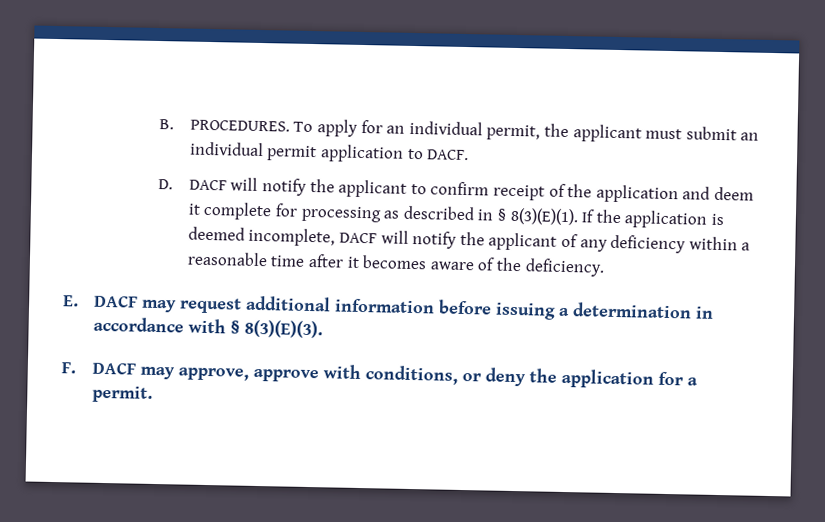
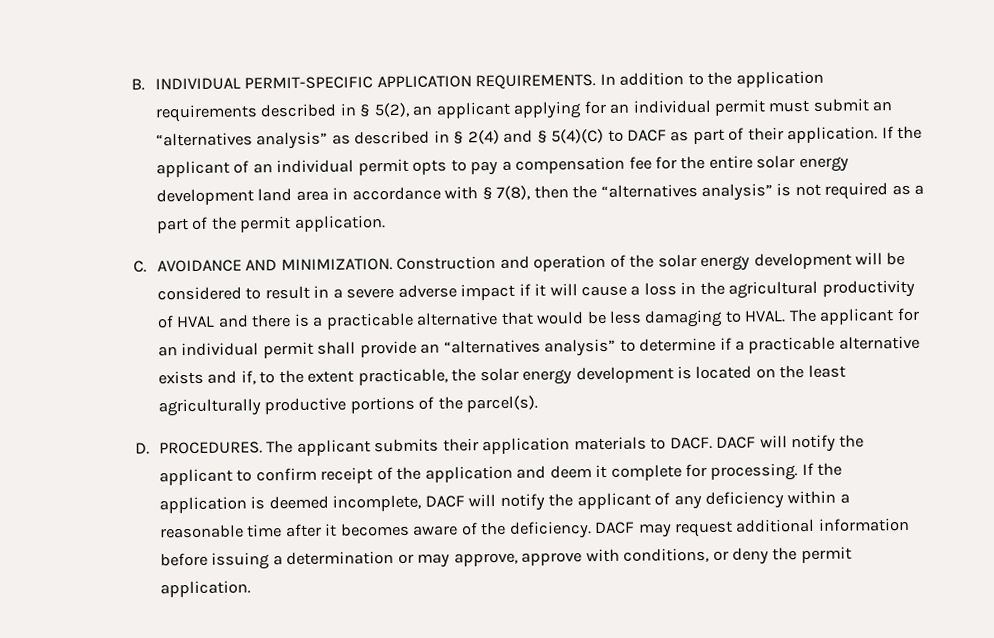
[189,119,760,143] [189,141,405,163] PROCEDURES. To apply for an individual permit, the applicant must submit an individual permit application -> [154,70,824,91] [154,98,893,123] [155,125,923,150] [155,155,849,178] [155,182,925,206] [155,215,386,234] [133,252,906,273] [156,279,915,301] [156,307,920,330] [157,335,920,359] [157,364,846,386] [157,395,539,417] [135,436,647,456] INDIVIDUAL PERMIT-SPECIFIC APPLICATION REQUIREMENTS. In addition to the application requirements described in § 5(2), an applicant applying for an individual permit must submit an “alternatives analysis” as described in § 2(4) and § 5(4)(C) to DACF as part of their application. If the applicant of an individual permit opts to pay a compensation fee for the entire solar energy development land area in accordance with § 7(8), then the “alternatives analysis” is not required as a part of the permit application. // C. AVOIDANCE AND MINIMIZATION. Construction and operation of the solar energy development will be considered to result in a severe adverse impact if it will cause a loss in the agricultural productivity of HVAL and there is a practicable alternative that would be less damaging to HVAL. The applicant for an individual permit shall provide an “alternatives analysis” to determine if a practicable alternative exists and if, to the extent practicable, the solar energy development is located on the least agriculturally productive portions of the parcel(s). // D. PROCEDURES. The applicant submits their application materials
[157,179,173,190] // D. -> (713, 443) none
[300,205,579,226] processing as described in § 8(3)(E)(1). -> [710,463,799,481] processing.
[63,295,79,307] // E. -> (592, 530) none
[694,306,714,319] [92,316,323,339] [61,362,136,375] in accordance with § 8(3)(E)(3). // F. DACF -> [397,553,414,564] or
[560,368,698,389] [91,385,153,403] application for a permit. -> [800,546,852,564] [159,580,251,598] permit application.

